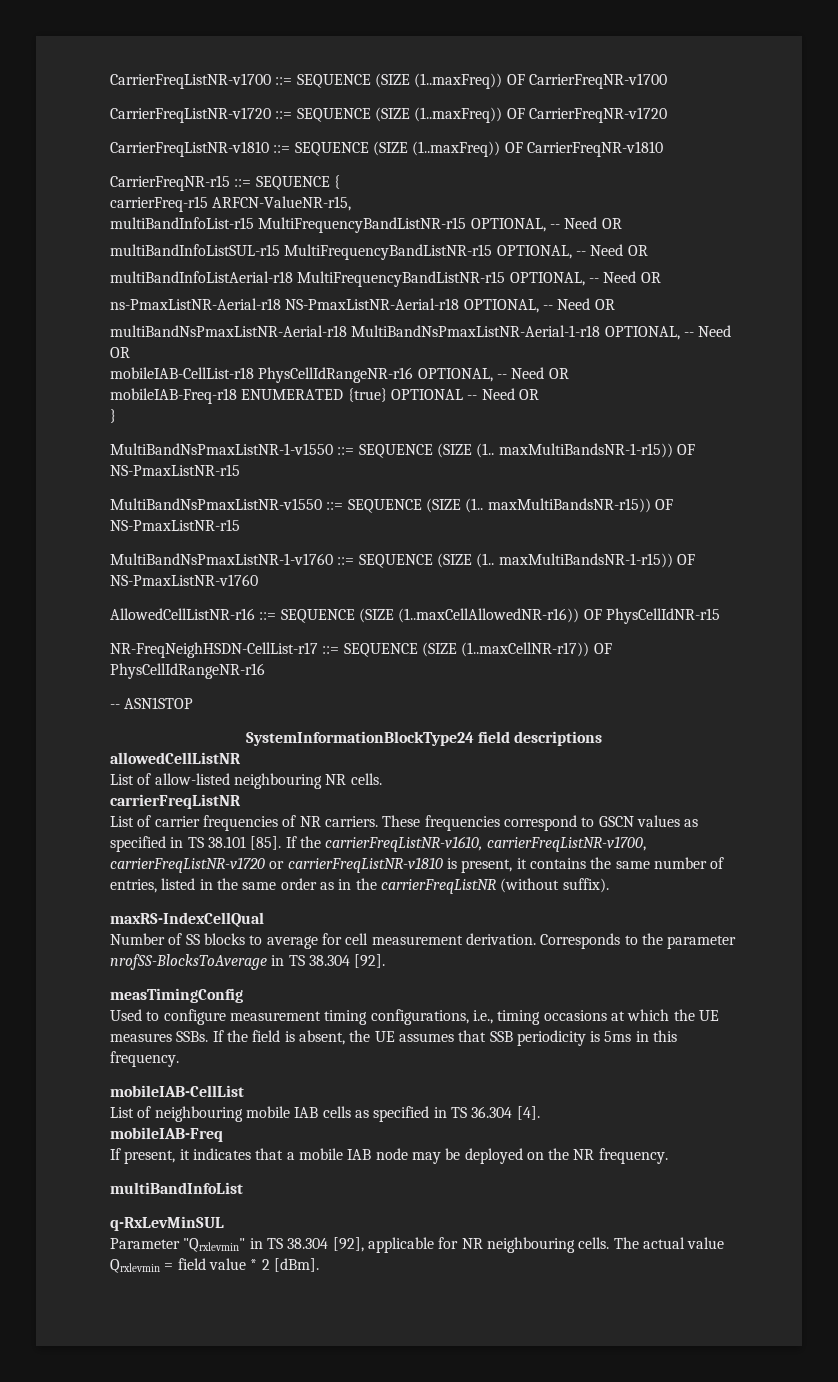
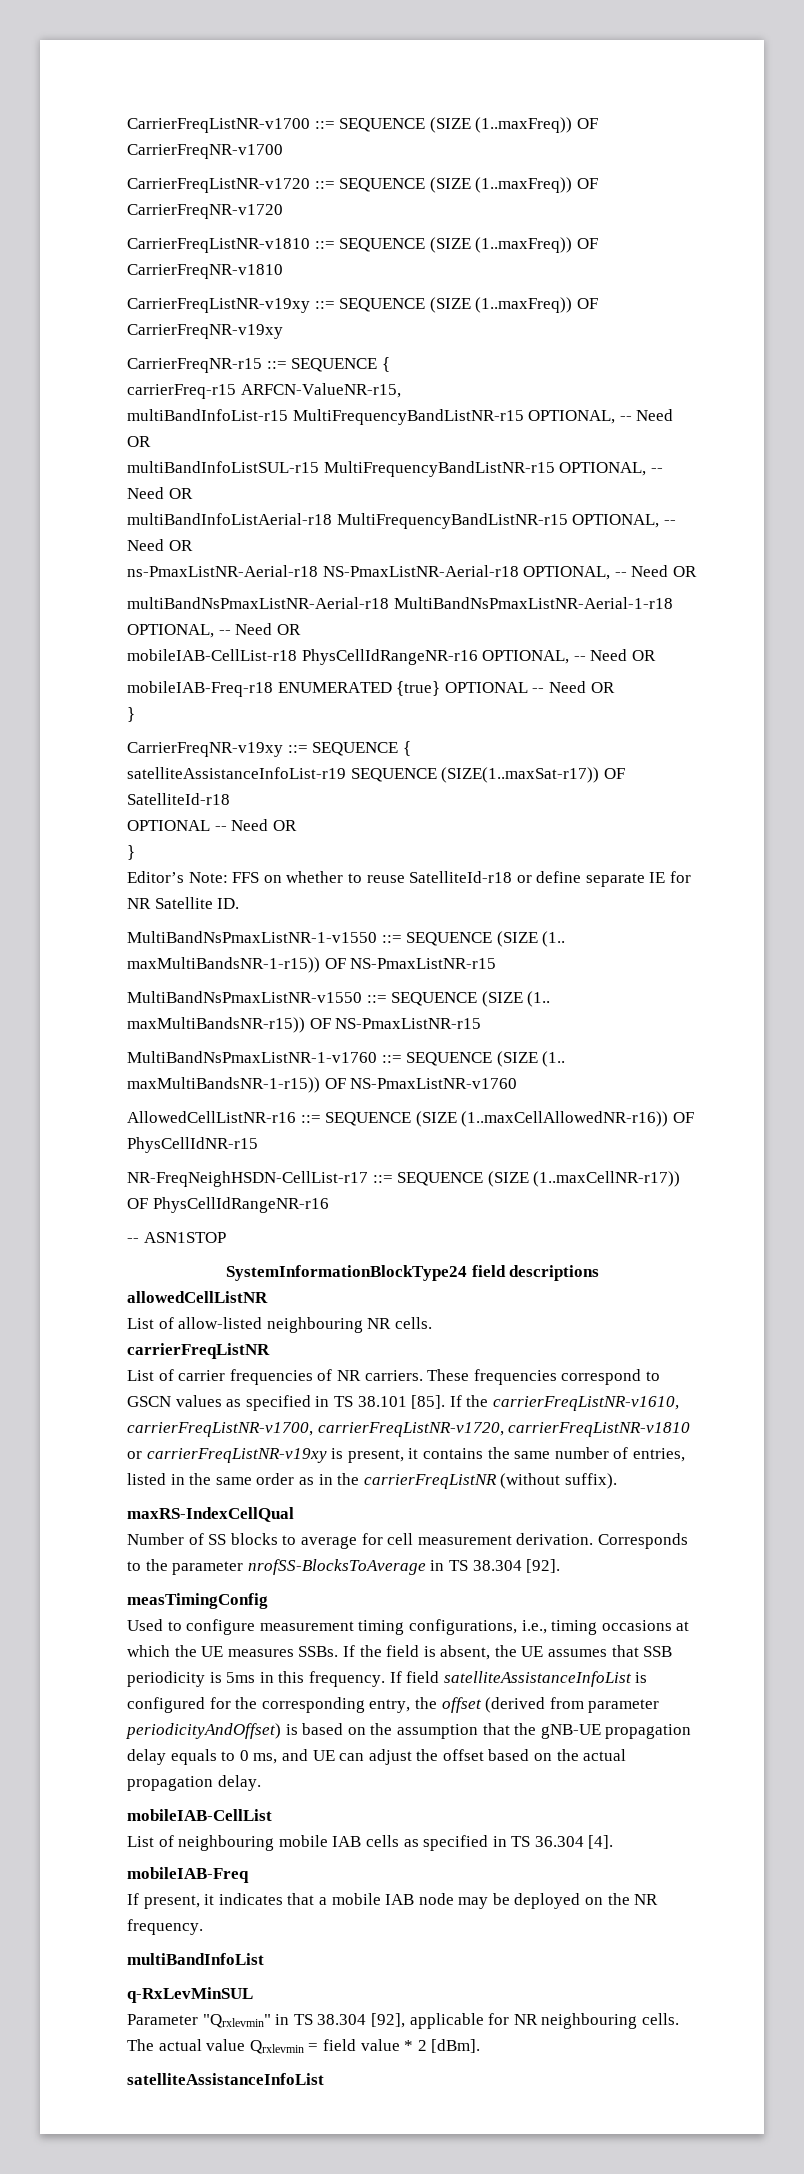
(663, 149) none -> [127,297,598,313] [127,324,283,339] // CarrierFreqListNR-v19xy ::= SEQUENCE (SIZE (1..maxFreq)) OF CarrierFreqNR-v19xy
(116, 416) none -> [127,741,411,757] [127,767,625,783] [127,793,230,805] [127,819,297,831] [127,845,135,860] [127,871,692,887] [127,897,240,909] // CarrierFreqNR-v19xy ::= SEQUENCE { // satelliteAssistanceInfoList-r19 SEQUENCE (SIZE(1..maxSat-r17)) OF SatelliteId-r18 // OPTIONAL -- Need OR // } // Editor’s Note: FFS on whether to reuse SatelliteId-r18 or define separate IE for NR Satellite ID.
[110,857,443,873] carrierFreqListNR-v1720 or carrierFreqListNR-v1810 -> [317,1422,691,1437] [127,1448,327,1463] carrierFreqListNR-v1720, carrierFreqListNR-v1810 or carrierFreqListNR-v19xy
(179, 1059) none -> [389,1671,648,1687] [127,1697,660,1713] [126,1723,692,1739] [127,1749,627,1765] [127,1775,261,1791] If field satelliteAssistanceInfoList is configured for the corresponding entry, the offset (derived from parameter periodicityAndOffset) is based on the assumption that the gNB-UE propagation delay equals to 0 ms, and UE can adjust the offset based on the actual propagation delay.
(319, 1265) none -> [127,2073,324,2085] // satelliteAssistanceInfoList

